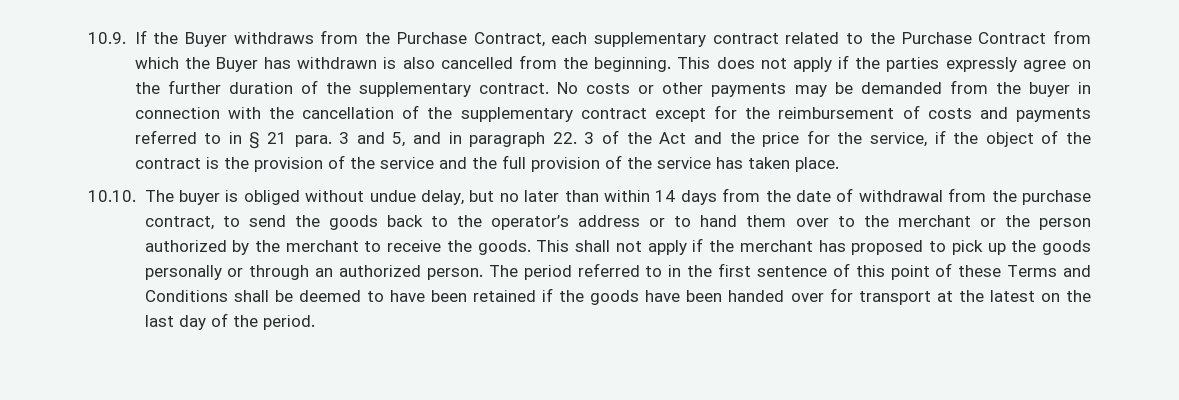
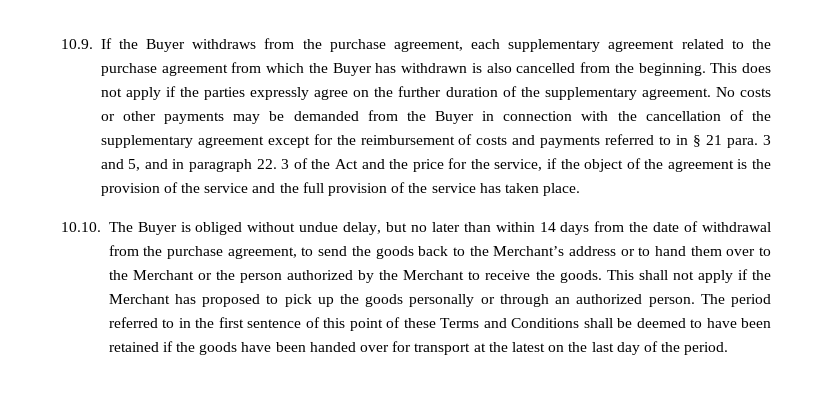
[396,32,545,47] Purchase Contract, -> [329,39,463,52] purchase agreement,
[712,33,779,44] contract -> [608,40,675,52] agreement
[901,32,1047,44] Purchase Contract -> [100,63,228,76] purchase agreement
[479,83,549,94] contract. -> [641,88,711,100] agreement.
[1028,82,1070,97] buyer -> [434,111,474,124] Buyer
[580,108,647,119] contract -> [197,136,264,148] agreement
[134,158,201,169] contract -> [667,160,734,172] agreement
[178,190,220,205] buyer -> [137,222,177,235] Buyer
[144,216,214,230] contract, -> [227,247,297,259] agreement,
[491,215,570,230] operator’s -> [493,246,565,256] Merchant’s
[897,215,971,227] merchant -> [132,270,194,280] Merchant
[285,240,359,252] merchant -> [403,270,465,280] Merchant
[739,240,813,252] merchant -> [108,294,170,304] Merchant

